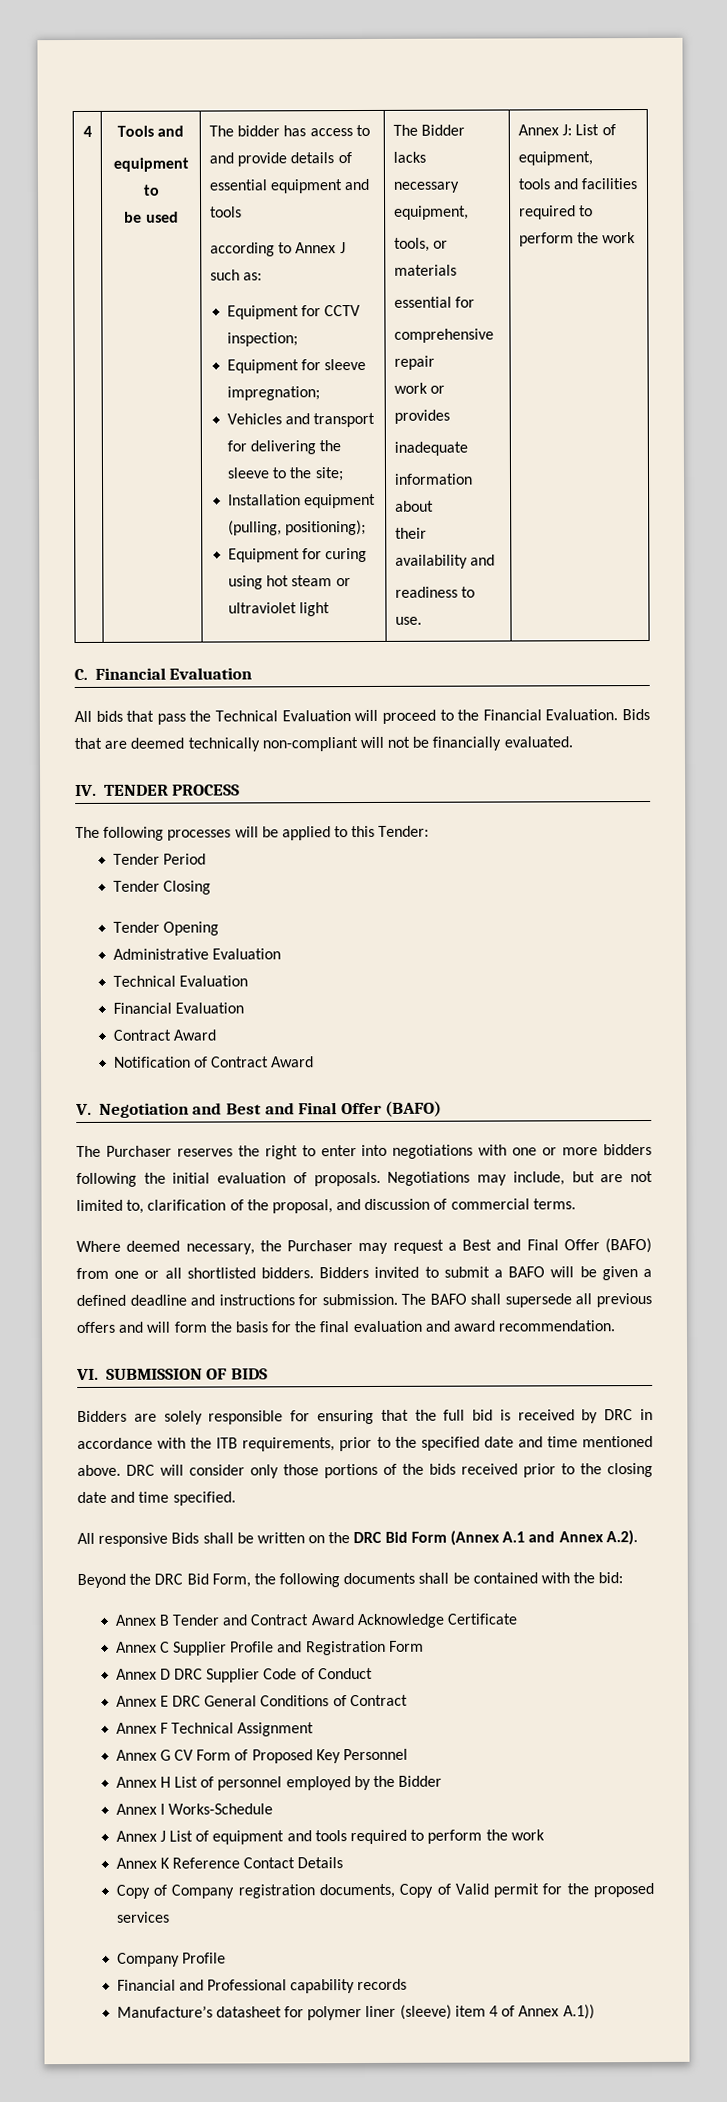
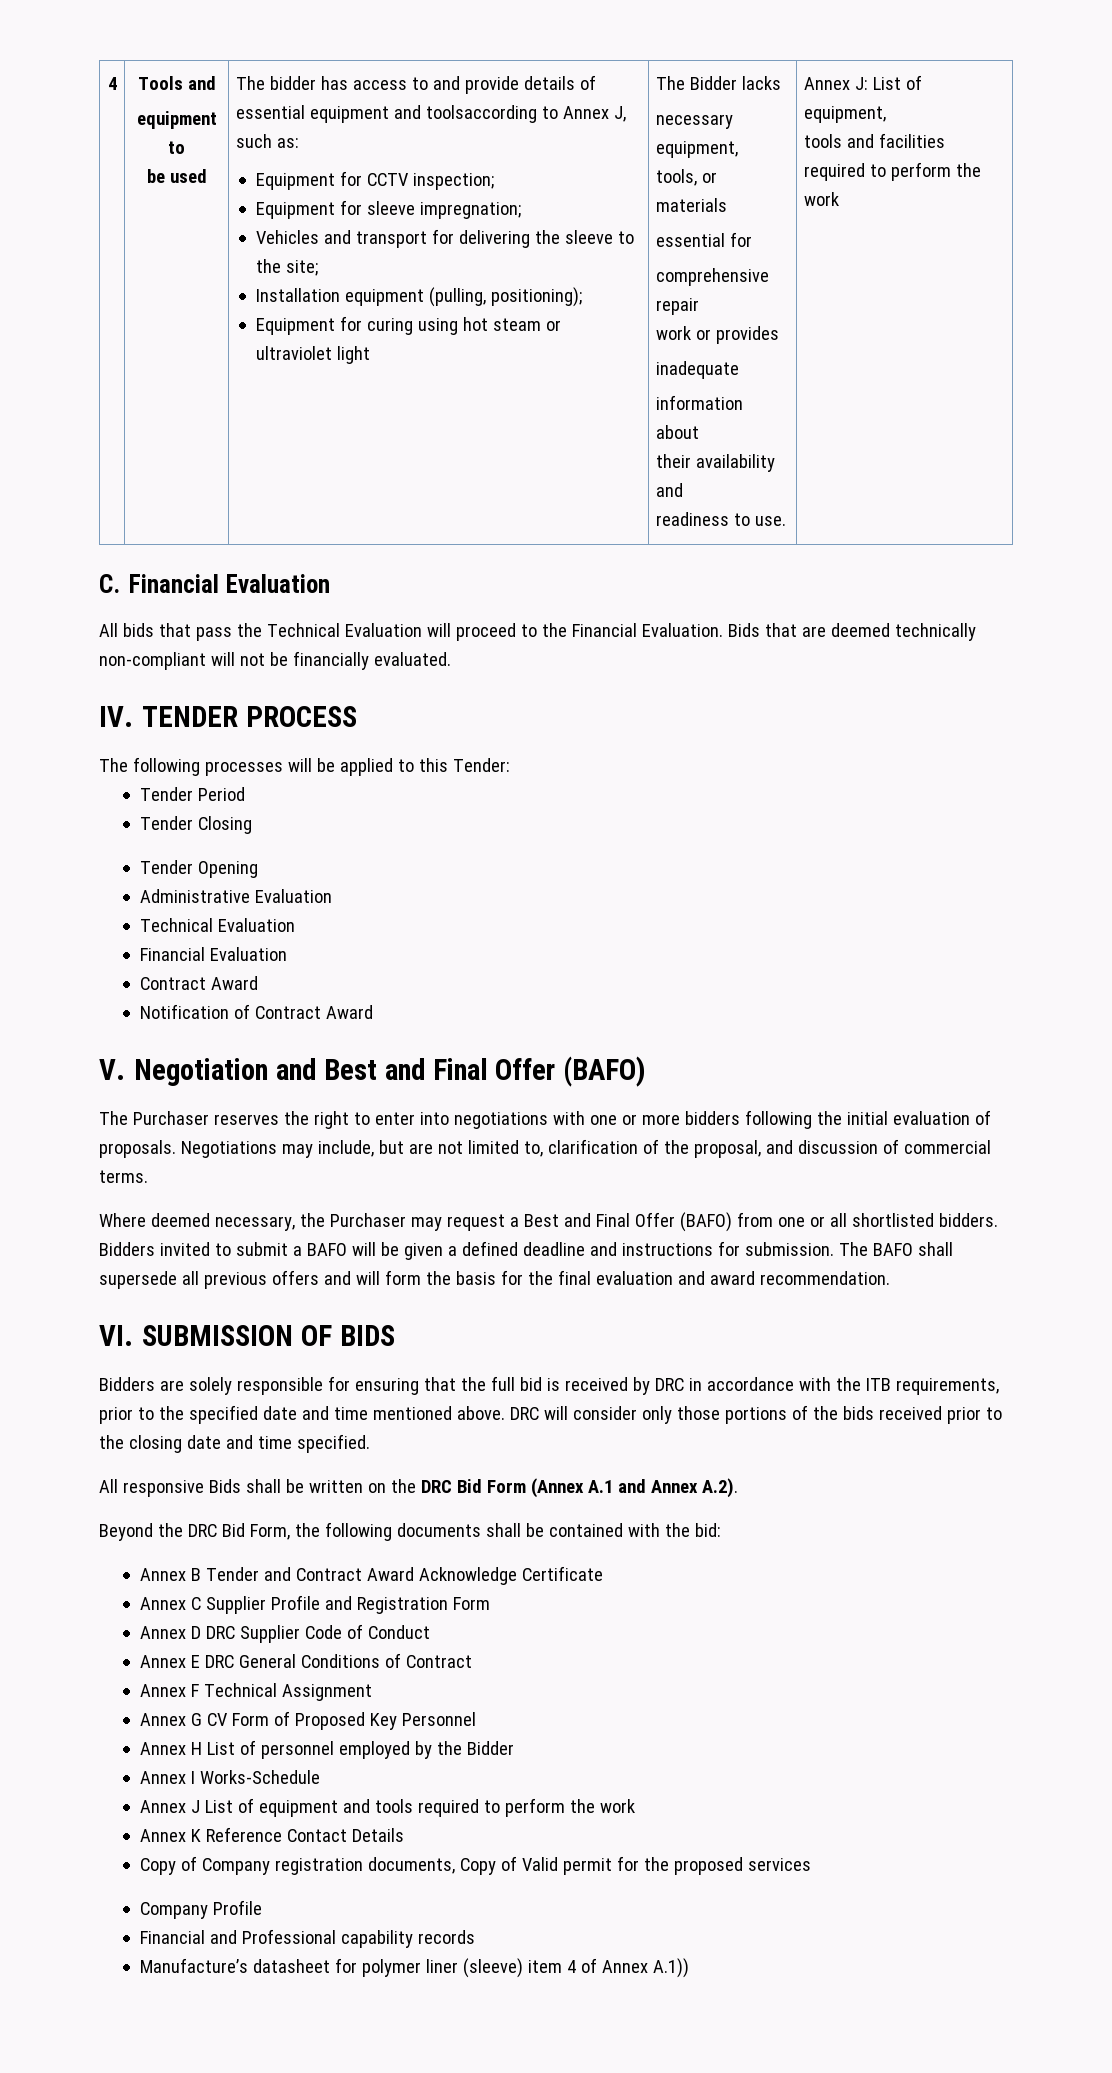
[209,206,242,218] [209,242,275,257] tools // according -> [425,105,537,123] toolsaccording
[339,242,346,254] J -> [613,106,626,122] J,

